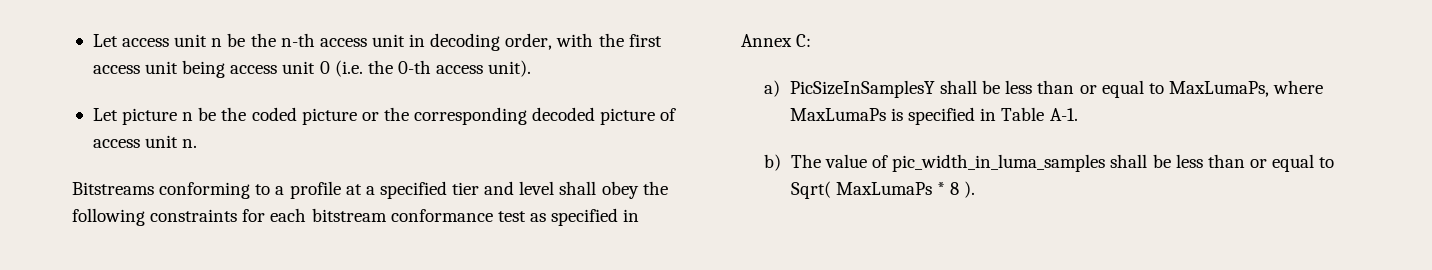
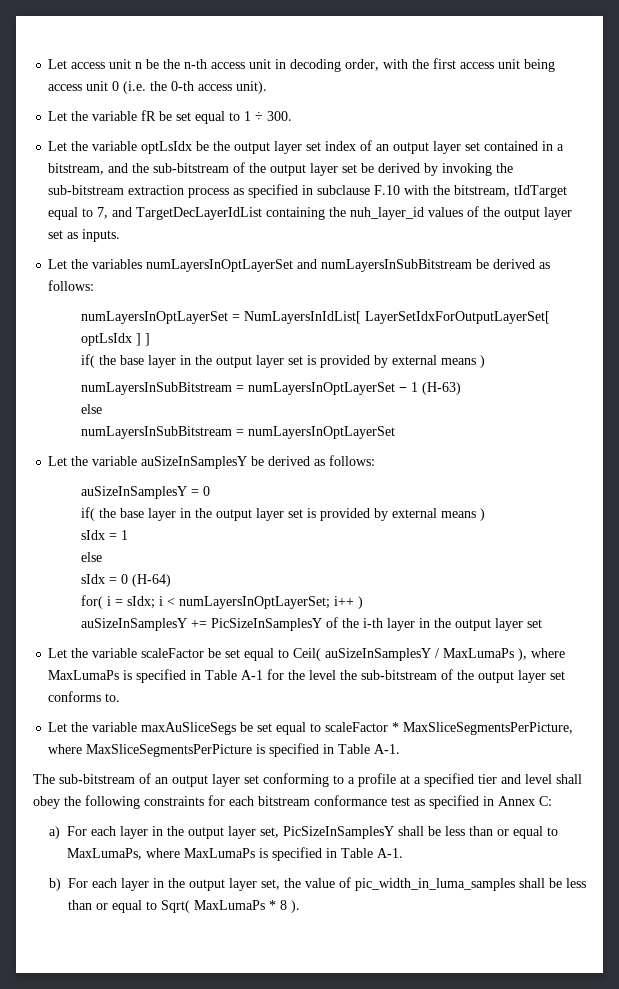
[122,107,677,125] [92,135,198,148] [72,182,154,195] picture n be the coded picture or the corresponding decoded picture of access unit n. // Bitstreams -> [71,110,293,124] [48,140,565,154] [48,162,514,176] [48,184,568,198] [48,206,573,220] [48,229,121,242] [48,259,551,272] [48,280,95,291] [80,311,550,324] [80,333,150,346] [80,354,485,368] [80,382,461,395] [80,404,102,414] [80,426,395,439] [48,455,376,469] [80,486,210,499] [80,507,485,521] [80,530,128,540] [80,552,102,562] [80,574,171,587] [80,595,363,609] [80,617,542,631] [48,648,566,661] [48,669,566,683] [48,691,121,702] [48,722,574,735] [48,743,401,757] [33,773,259,787] the variable fR be set equal to 1 ÷ 300. // Let the variable optLsIdx be the output layer set index of an output layer set contained in a bitstream, and the sub-bitstream of the output layer set be derived by invoking the sub-bitstream extraction process as specified in subclause F.10 with the bitstream, tIdTarget equal to 7, and TargetDecLayerIdList containing the nuh_layer_id values of the output layer set as inputs. // Let the variables numLayersInOptLayerSet and numLayersInSubBitstream be derived as follows: // numLayersInOptLayerSet = NumLayersInIdList[ LayerSetIdxForOutputLayerSet[ optLsIdx ] ] // if( the base layer in the output layer set is provided by external means ) // numLayersInSubBitstream = numLayersInOptLayerSet − 1 (H-63) // else // numLayersInSubBitstream = numLayersInOptLayerSet // Let the variable auSizeInSamplesY be derived as follows: // auSizeInSamplesY = 0 // if( the base layer in the output layer set is provided by external means ) // sIdx = 1 // else // sIdx = 0 (H-64) // for( i = sIdx; i < numLayersInOptLayerSet; i++ ) // auSizeInSamplesY += PicSizeInSamplesY of the i-th layer in the output layer set // Let the variable scaleFactor be set equal to Ceil( auSizeInSamplesY / MaxLumaPs ), where MaxLumaPs is specified in Table A-1 for the level the sub-bitstream of the output layer set conforms to. // Let the variable maxAuSliceSegs be set equal to scaleFactor * MaxSliceSegmentsPerPicture, where MaxSliceSegmentsPerPicture is specified in Table A-1. // The sub-bitstream of an output layer set
(781, 88) none -> [66,826,279,839] For each layer in the output layer set,
[790,154,821,168] The -> [67,878,301,891] For each layer in the output layer set, the

